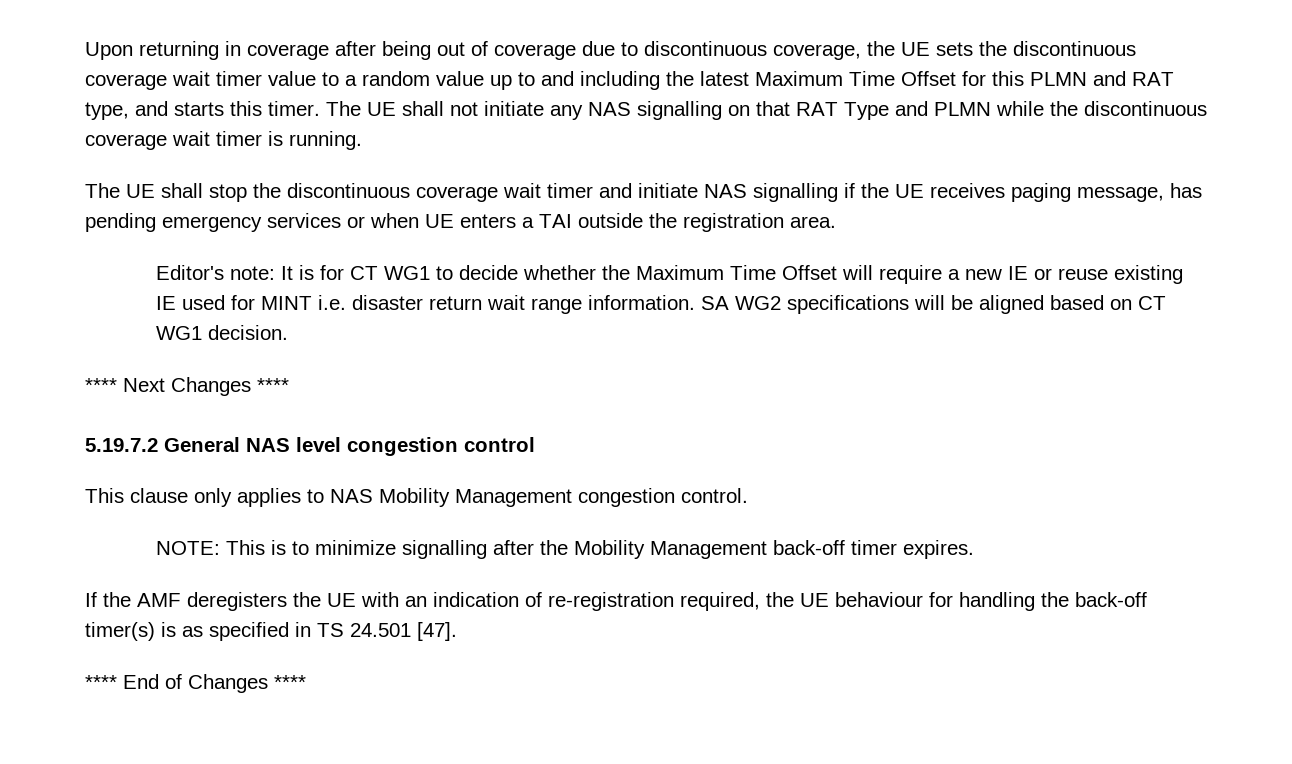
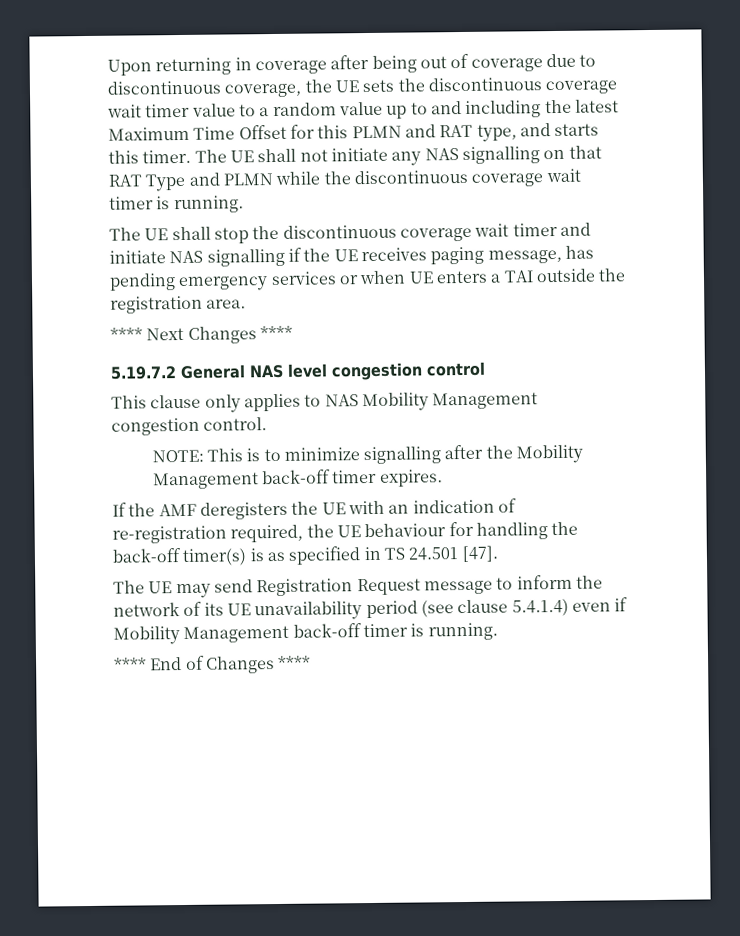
[155,265,1183,284] [155,295,1166,314] [155,325,288,340] // Editor's note: It is for CT WG1 to decide whether the Maximum Time Offset will require a new IE or reuse existing IE used for MINT i.e. disaster return wait range information. SA WG2 specifications will be aligned based on CT WG1 decision. -> (247, 304) none
(457, 631) none -> [113,574,603,599] [113,597,629,621] [113,622,498,645] // The UE may send Registration Request message to inform the network of its UE unavailability period (see clause 5.4.1.4) even if Mobility Management back-off timer is running.

